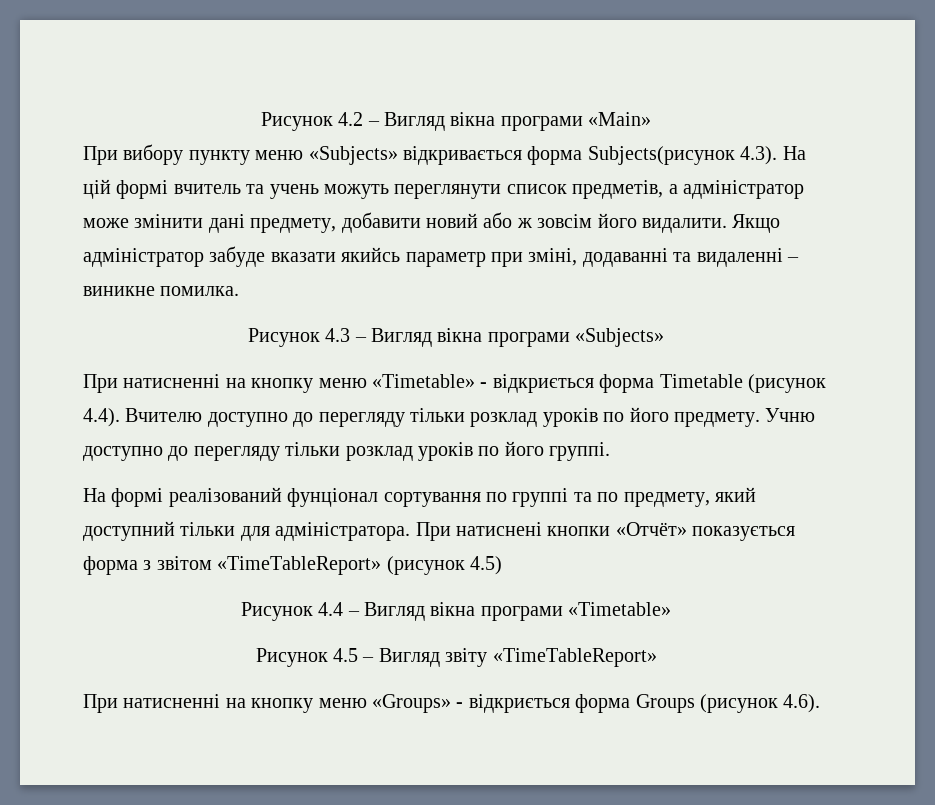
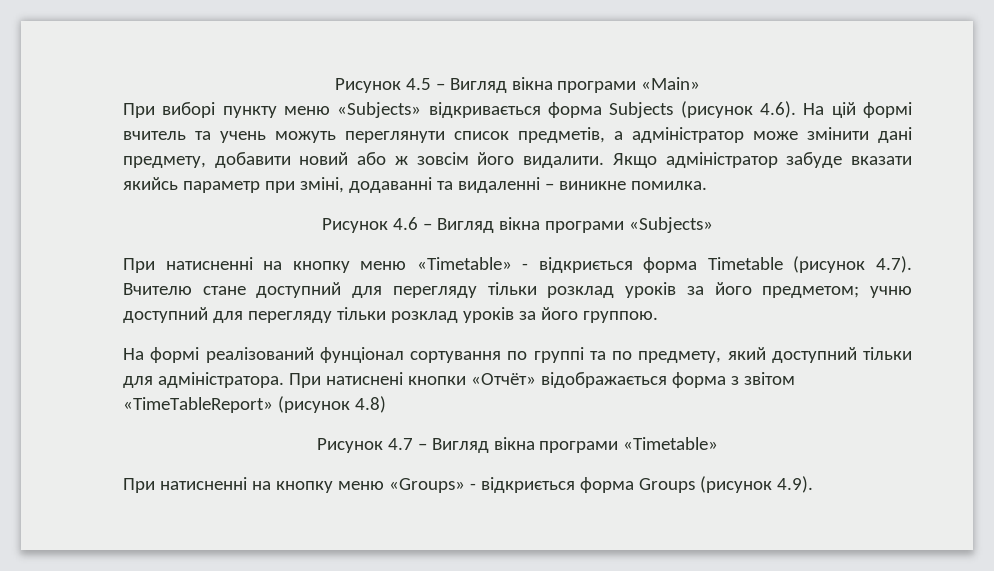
[260,112,364,131] Рисунок 4.2 -> [334,78,431,93] Рисунок 4.5
[123,144,184,165] вибору -> [162,102,216,118] виборі
[587,146,778,165] Subjects(рисунок 4.3). -> [609,101,796,118] Subjects (рисунок 4.6).
[325,328,351,342] 4.3 -> [393,217,419,230] 4.6
[83,407,816,427] [83,441,611,461] 4.4). Вчителю доступно до перегляду тільки розклад уроків по його предмету. Учню доступно до перегляду тільки розклад уроків по його группі. -> [875,256,912,273] [123,282,913,298] [123,307,658,323] 4.7). Вчителю стане доступний для перегляду тільки розклад уроків за його предметом; учню доступний для перегляду тільки розклад уроків за його группою.
[692,526,796,541] показується -> [540,372,667,388] відображається
[470,556,502,575] [240,602,344,621] 4.5) // Рисунок 4.4 -> [354,396,386,413] [316,438,413,453] 4.8) // Рисунок 4.7
[255,648,657,667] // Рисунок 4.5 – Вигляд звіту «TimeTableReport» -> (719, 443) none
[783,694,821,713] 4.6). -> [776,476,813,493] 4.9).

